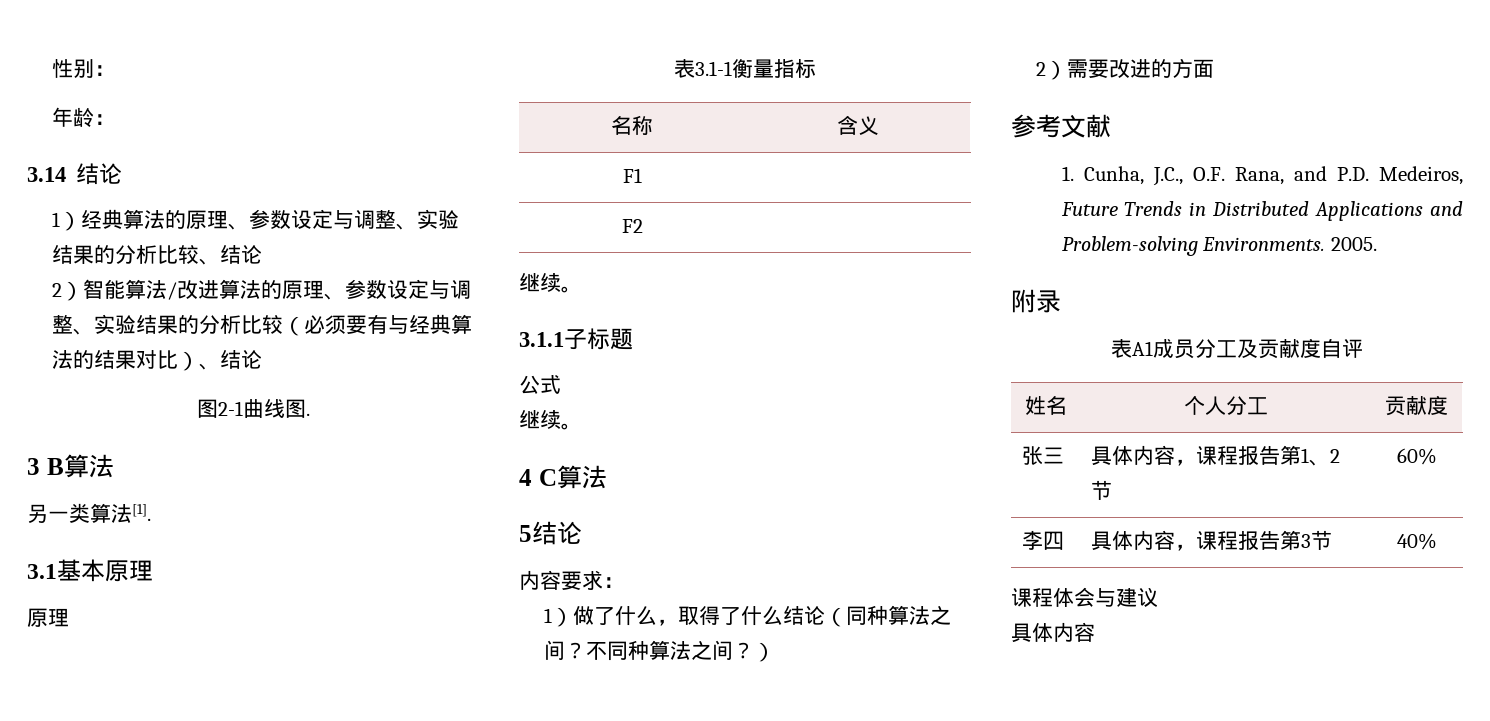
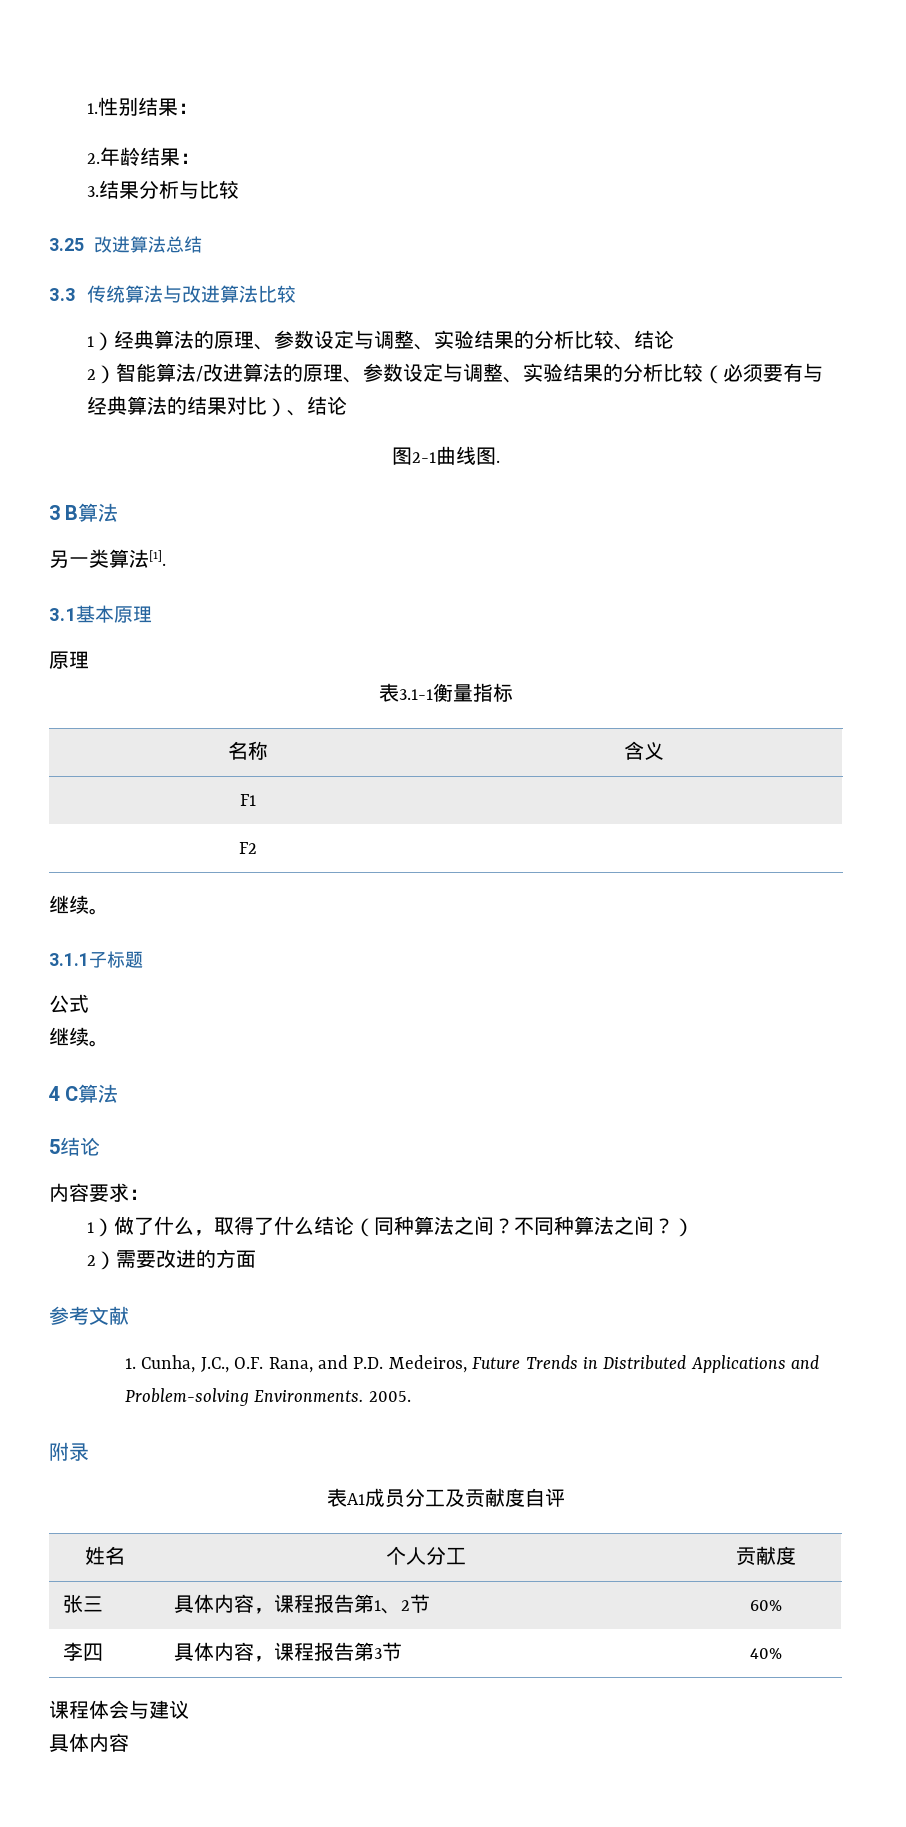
[52,59,116,78] [52,107,116,127] [27,163,123,185] 性别： // 年龄： // 3.14结论 -> [87,97,199,116] [87,147,201,166] [87,180,240,199] [49,236,202,253] [49,285,297,303] 1.性别结果： // 2.年龄结果： // 3.结果分析与比较 // 3.25改进算法总结 // 3.3传统算法与改进算法比较

